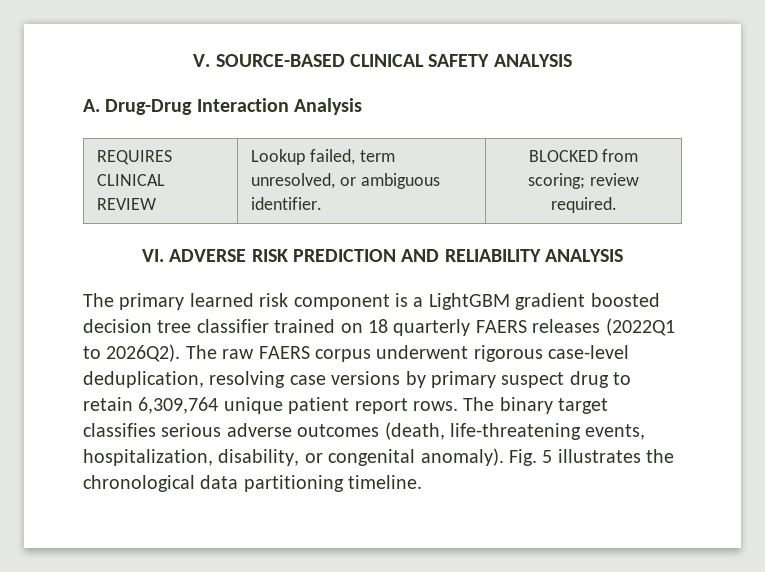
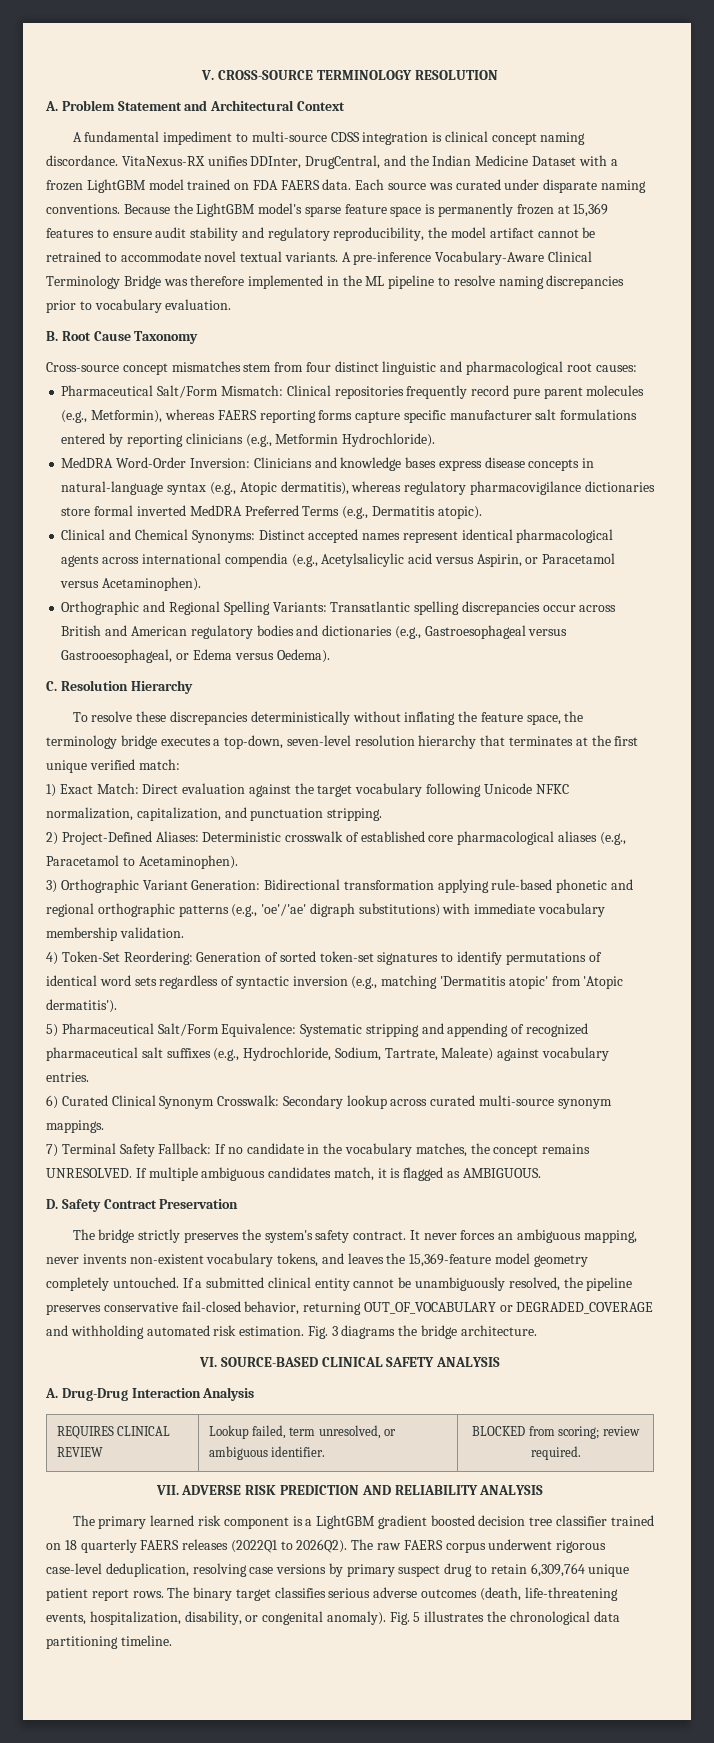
(211, 60) none -> [218,70,498,80] [45,100,345,111] [72,131,586,145] [46,155,618,169] [46,179,646,193] [46,203,609,217] [46,227,596,241] [46,251,593,265] [46,275,625,289] [46,299,232,313] [46,331,199,344] [46,361,637,375] [61,385,645,399] [61,409,638,423] [61,433,436,447] [61,457,595,471] [61,481,655,495] [61,505,482,519] [61,529,614,543] [61,553,616,567] [60,577,202,591] [61,601,617,615] [61,625,568,639] [61,649,330,663] [46,680,193,694] [72,711,584,725] [46,735,639,749] [46,759,180,773] [46,783,569,797] [46,807,383,821] [46,831,626,845] [46,855,238,869] [46,879,634,893] [46,903,606,917] [46,927,184,941] [46,951,602,965] [46,975,624,989] [46,999,117,1013] [46,1023,589,1037] [46,1047,610,1061] [46,1072,89,1082] [46,1095,612,1109] [46,1120,104,1133] [46,1143,591,1157] [46,1167,541,1181] [46,1199,239,1212] [72,1229,637,1243] [46,1253,588,1267] [46,1277,633,1291] [46,1301,654,1315] [46,1325,537,1339] [198,1357,217,1367] CROSS-SOURCE TERMINOLOGY RESOLUTION // A. Problem Statement and Architectural Context // A fundamental impediment to multi-source CDSS integration is clinical concept naming discordance. VitaNexus-RX unifies DDInter, DrugCentral, and the Indian Medicine Dataset with a frozen LightGBM model trained on FDA FAERS data. Each source was curated under disparate naming conventions. Because the LightGBM model's sparse feature space is permanently frozen at 15,369 features to ensure audit stability and regulatory reproducibility, the model artifact cannot be retrained to accommodate novel textual variants. A pre-inference Vocabulary-Aware Clinical Terminology Bridge was therefore implemented in the ML pipeline to resolve naming discrepancies prior to vocabulary evaluation. // B. Root Cause Taxonomy // Cross-source concept mismatches stem from four distinct linguistic and pharmacological root causes: // Pharmaceutical Salt/Form Mismatch: Clinical repositories frequently record pure parent molecules (e.g., Metformin), whereas FAERS reporting forms capture specific manufacturer salt formulations entered by reporting clinicians (e.g., Metformin Hydrochloride). // MedDRA Word-Order Inversion: Clinicians and knowledge bases express disease concepts in natural-language syntax (e.g., Atopic dermatitis), whereas regulatory pharmacovigilance dictionaries store formal inverted MedDRA Preferred Terms (e.g., Dermatitis atopic). // Clinical and Chemical Synonyms: Distinct accepted names represent identical pharmacological agents across international compendia (e.g., Acetylsalicylic acid versus Aspirin, or Paracetamol versus Acetaminophen). // Orthographic and Regional Spelling Variants: Transatlantic spelling discrepancies occur across British and American regulatory bodies and dictionaries (e.g., Gastroesophageal versus Gastrooesophageal, or Edema versus Oedema). // C. Resolution Hierarchy // To resolve these discrepancies deterministically without inflating the feature space, the terminology bridge executes a top-down, seven-level resolution hierarchy that terminates at the first unique verified match: // 1) Exact Match: Direct evaluation against the target vocabulary following Unicode NFKC normalization, capitalization, and punctuation stripping. // 2) Project-Defined Aliases: Deterministic crosswalk of established core pharmacological aliases (e.g., Paracetamol to Acetaminophen). // 3) Orthographic Variant Generation: Bidirectional transformation applying rule-based phonetic and regional orthographic patterns (e.g., 'oe'/'ae' digraph substitutions) with immediate vocabulary membership validation. // 4) Token-Set Reordering: Generation of sorted token-set signatures to identify permutations of identical word sets regardless of syntactic inversion (e.g., matching 'Dermatitis atopic' from 'Atopic dermatitis'). // 5) Pharmaceutical Salt/Form Equivalence: Systematic stripping and appending of recognized pharmaceutical salt suffixes (e.g., Hydrochloride, Sodium, Tartrate, Maleate) against vocabulary entries. // 6) Curated Clinical Synonym Crosswalk: Secondary lookup across curated multi-source synonym mappings. // 7) Terminal Safety Fallback: If no candidate in the vocabulary matches, the concept remains UNRESOLVED. If multiple ambiguous candidates match, it is flagged as AMBIGUOUS. // D. Safety Contract Preservation // The bridge strictly preserves the system's safety contract. It never forces an ambiguous mapping, never invents non-existent vocabulary tokens, and leaves the 15,369-feature model geometry completely untouched. If a submitted clinical entity cannot be unambiguously resolved, the pipeline preserves conservative fail-closed behavior, returning OUT_OF_VOCABULARY or DEGRADED_COVERAGE and withholding automated risk estimation. Fig. 3 diagrams the bridge architecture. // VI.
[141,249,164,262] VI. -> [155,1485,179,1495] VII.

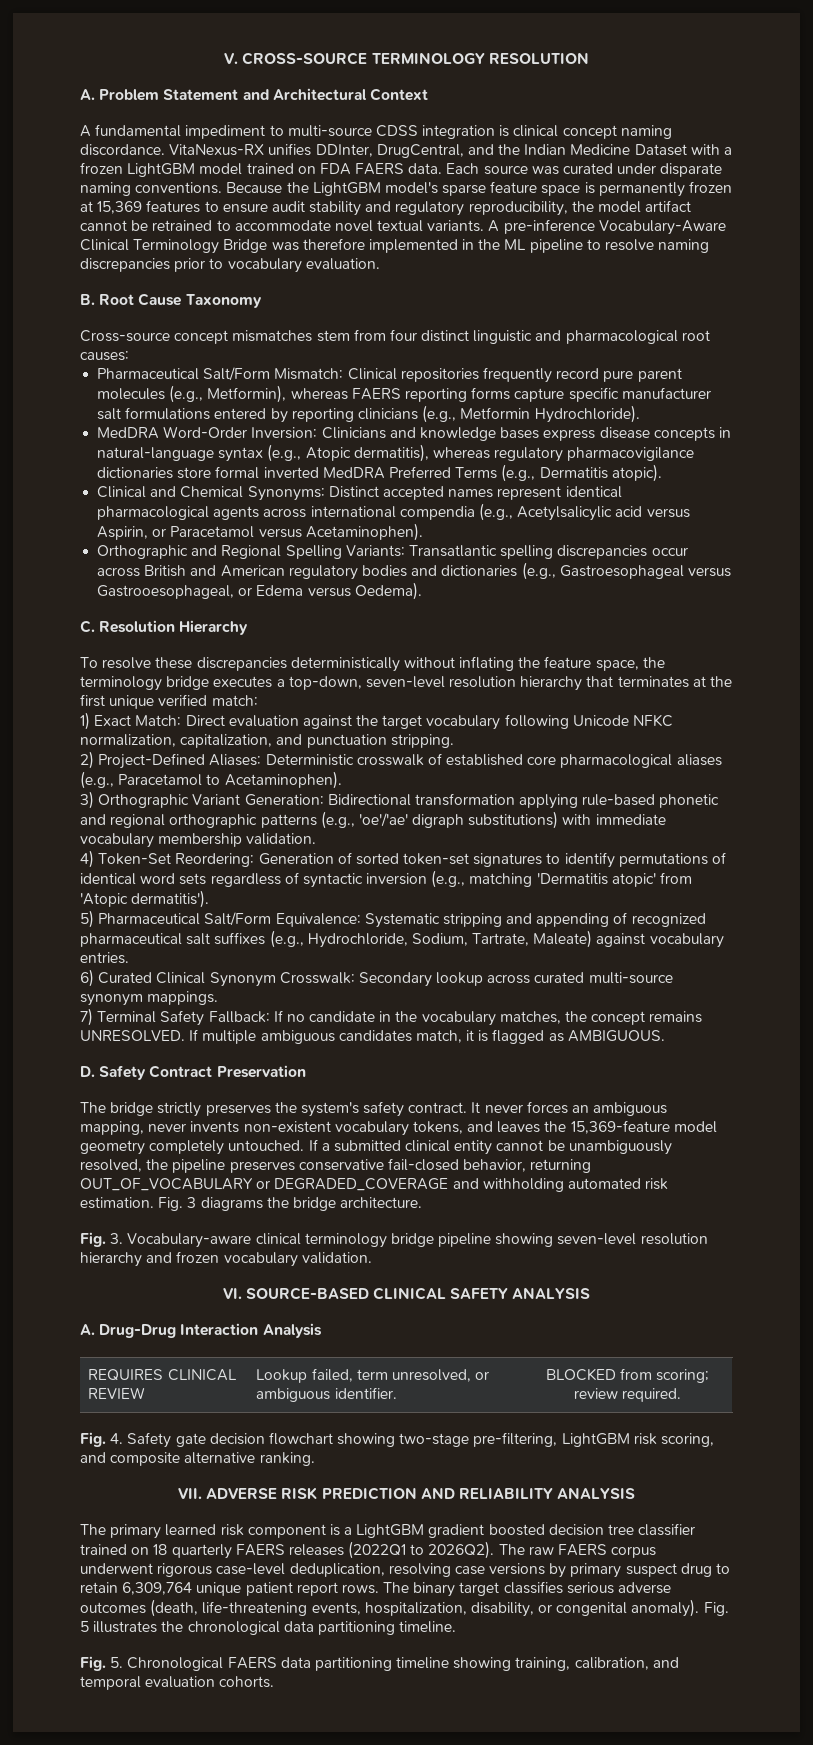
(537, 1330) none -> [80,1232,708,1248] [80,1251,372,1267] // Fig. 3. Vocabulary-aware clinical terminology bridge pipeline showing seven-level resolution hierarchy and frozen vocabulary validation.
(581, 1453) none -> [80,1432,715,1448] [80,1452,315,1466] // Fig. 4. Safety gate decision flowchart showing two-stage pre-filtering, LightGBM risk scoring, and composite alternative ranking.
(172, 1640) none -> [80,1656,679,1671] [80,1676,275,1690] // Fig. 5. Chronological FAERS data partitioning timeline showing training, calibration, and temporal evaluation cohorts.

